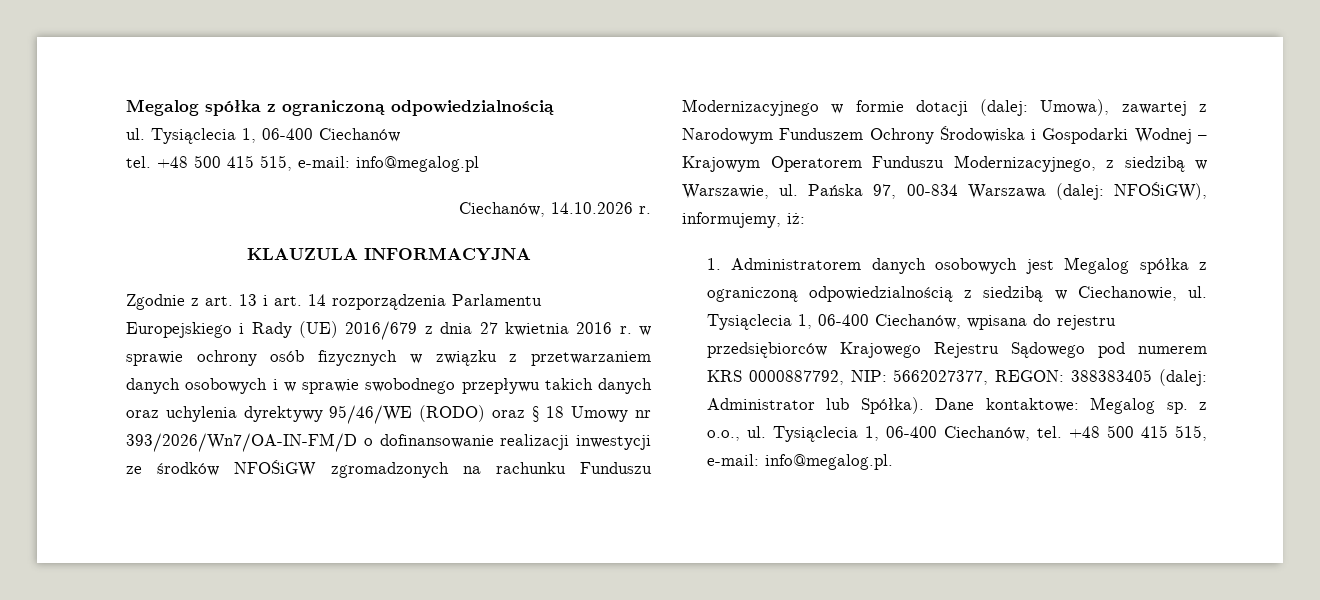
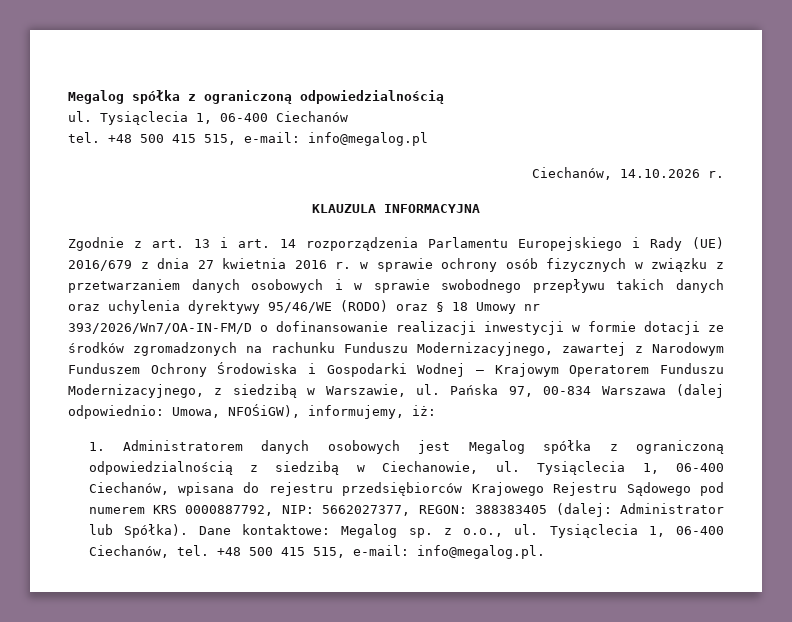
(651, 442) none -> [572,321,700,335] w formie dotacji
[234,460,317,477] NFOŚiGW -> (124, 347) none
[682,99,1110,116] Modernizacyjnego w formie dotacji (dalej: Umowa), -> [417,342,553,356] Modernizacyjnego,
[1055,183,1104,200] (dalej: -> [675,384,724,398] [68,405,220,419] (dalej odpowiednio: Umowa,

